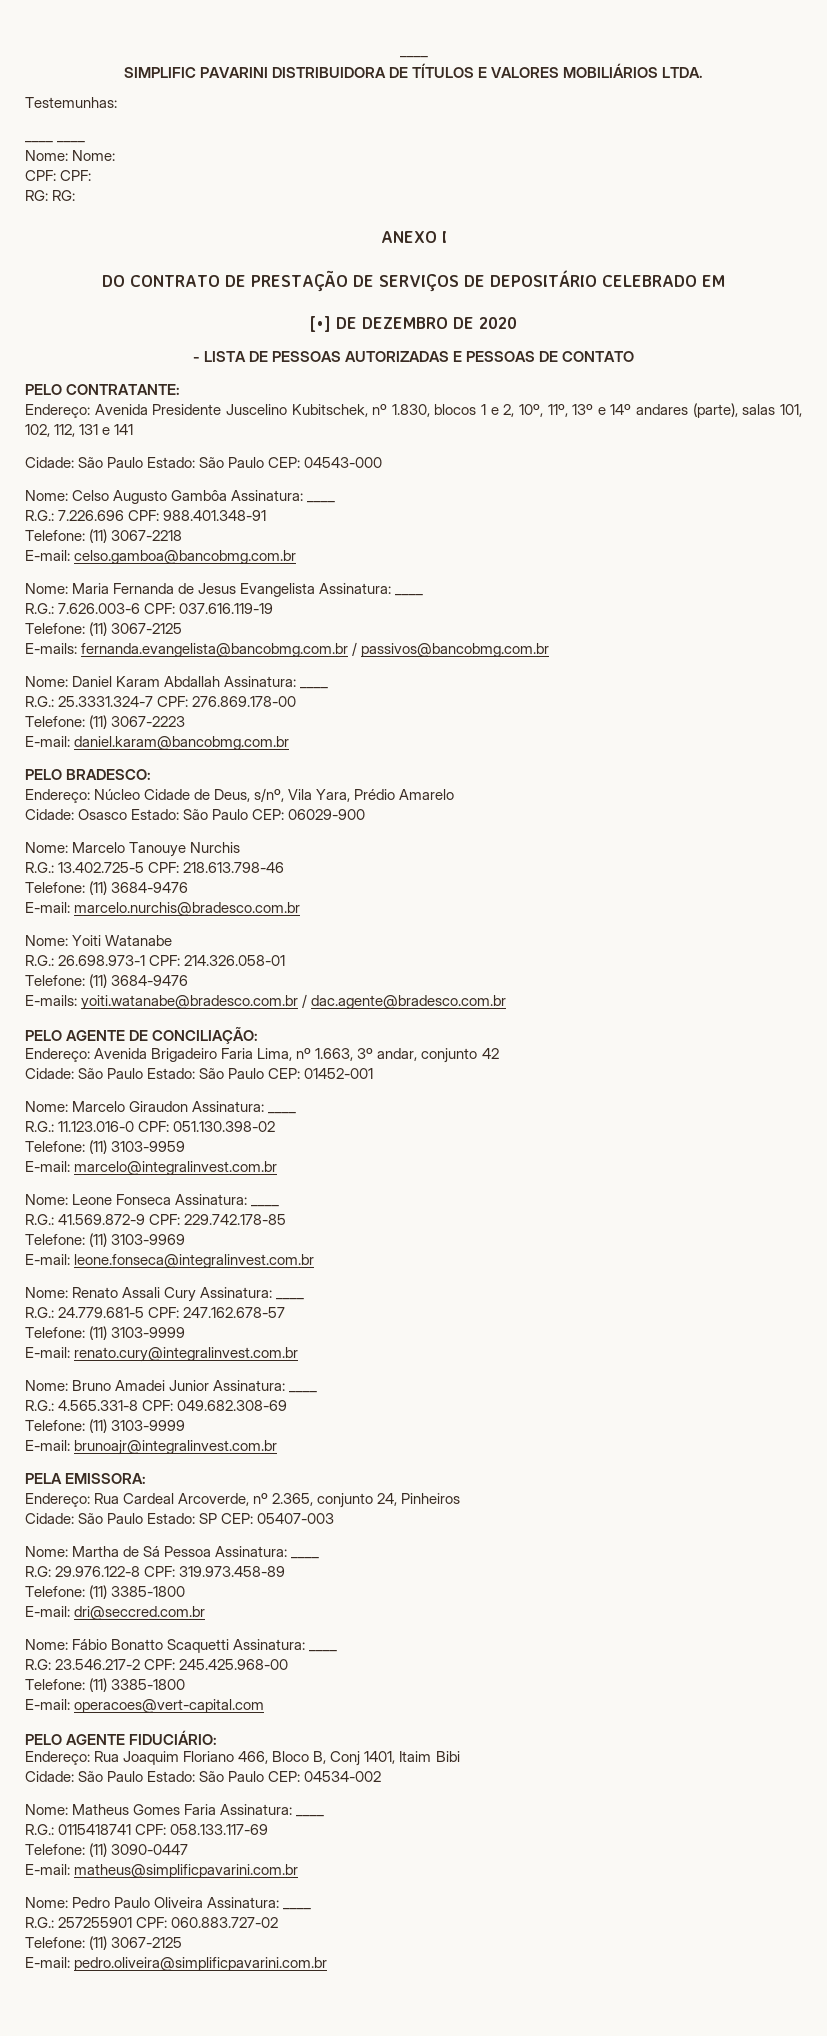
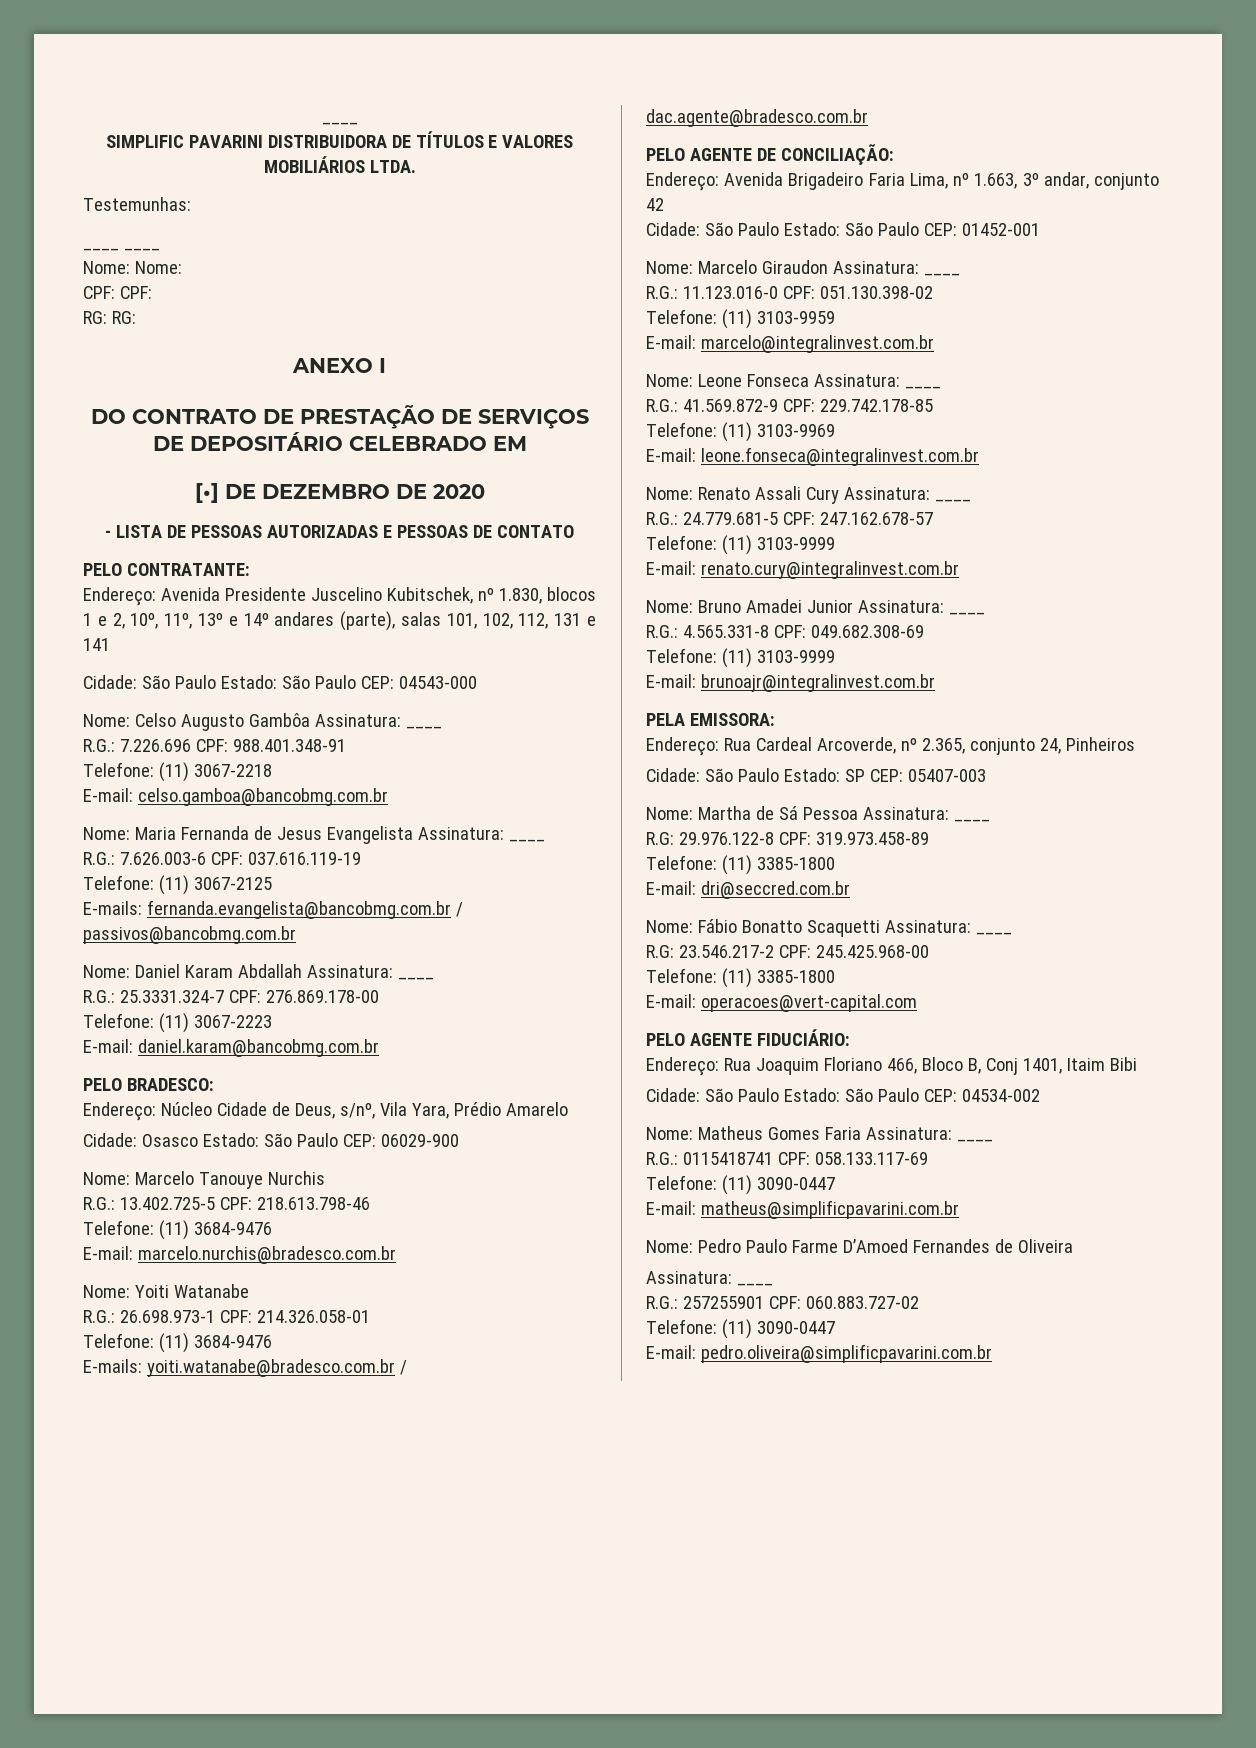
(151, 1902) none -> [791,1239,1013,1253] Farme D’Amoed Fernandes de
(204, 1902) none -> (1073, 1246) //
[111,1937,183,1948] 3067-2125 -> [756,1321,835,1334] 3090-0447

